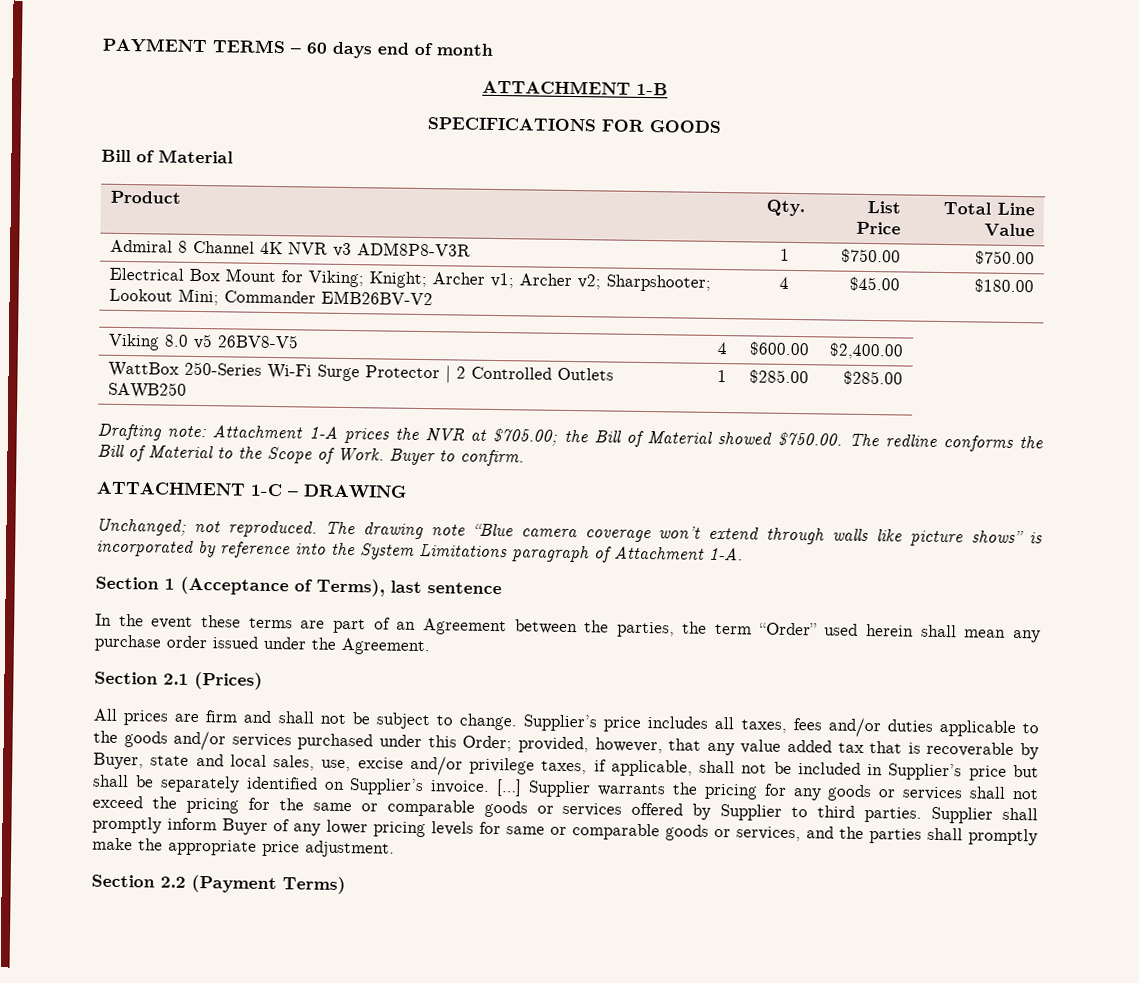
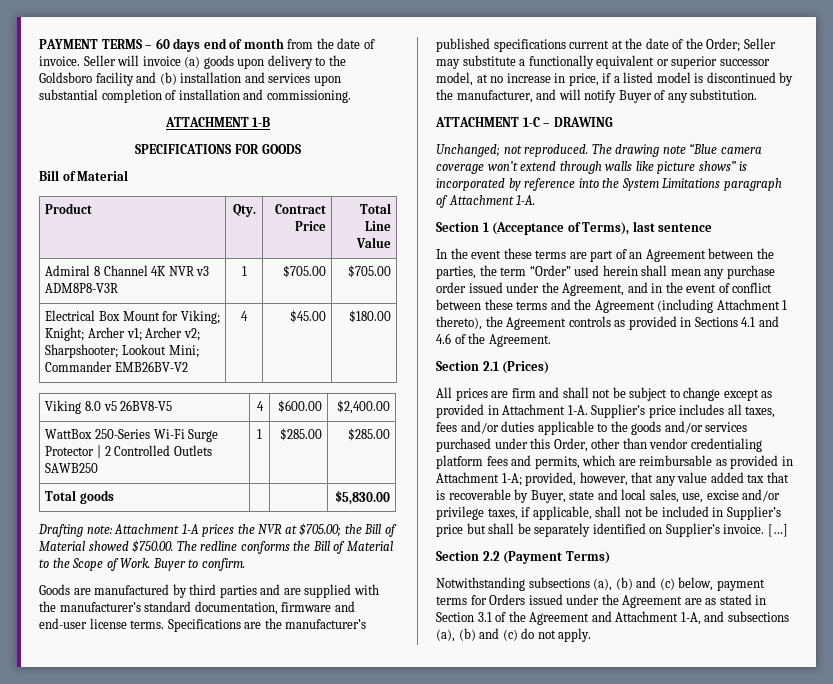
(494, 49) none -> [287,38,375,49] [39,55,346,69] [39,72,341,86] [39,89,351,103] from the date of invoice. Seller will invoice (a) goods upon delivery to the Goldsboro facility and (b) installation and services upon substantial completion of installation and commissioning.
[866,200,901,214] List -> [274,204,326,214] Contract
[840,248,901,264] [974,250,1035,266] $750.00 | $750.00 -> [282,265,326,278] [347,265,391,278] $705.00 | $705.00
(903, 378) none -> [45,490,114,504] [334,490,390,505] // Total goods | | | $5,830.00
(524, 458) none -> [39,584,379,598] [39,601,355,615] [39,618,367,632] [436,38,776,52] [436,55,770,69] [436,72,794,86] [436,89,758,103] // Goods are manufactured by third parties and are supplied with the manufacturer’s standard documentation, firmware and end-user license terms. Specifications are the manufacturer’s published specifications current at the date of the Order; Seller may substitute a functionally equivalent or superior successor model, at no increase in price, if a listed model is discontinued by the manufacturer, and will notify Buyer of any substitution.
(337, 643) none -> [562,282,773,296] [436,299,788,313] [436,316,779,330] [436,333,486,344] Agreement, and in the event of conflict between these terms and the Agreement (including Attachment 1 thereto), the Agreement controls as provided in Sections 4.1 and 4.6 of the
[459,713,518,731] change. -> [683,387,773,401] [436,404,588,418] change except as provided in Attachment 1-A.
[462,735,513,752] Order; -> [553,438,762,452] [436,455,793,469] [436,472,522,486] Order, other than vendor credentialing platform fees and permits, which are reimbursable as provided in Attachment 1-A;
[528,780,1040,802] [92,795,1039,824] [92,816,1038,846] [92,837,395,858] [91,874,346,895] Supplier warrants the pricing for any goods or services shall not exceed the pricing for the same or comparable goods or services offered by Supplier to third parties. Supplier shall promptly inform Buyer of any lower pricing levels for same or comparable goods or services, and the parties shall promptly make the appropriate price adjustment. // Section 2.2 (Payment Terms) -> [436,551,610,564] [436,577,765,591] [436,594,767,608] [436,611,789,625] [436,628,592,642] // Section 2.2 (Payment Terms) // Notwithstanding subsections (a), (b) and (c) below, payment terms for Orders issued under the Agreement are as stated in Section 3.1 of the Agreement and Attachment 1-A, and subsections (a), (b) and (c) do not apply.

